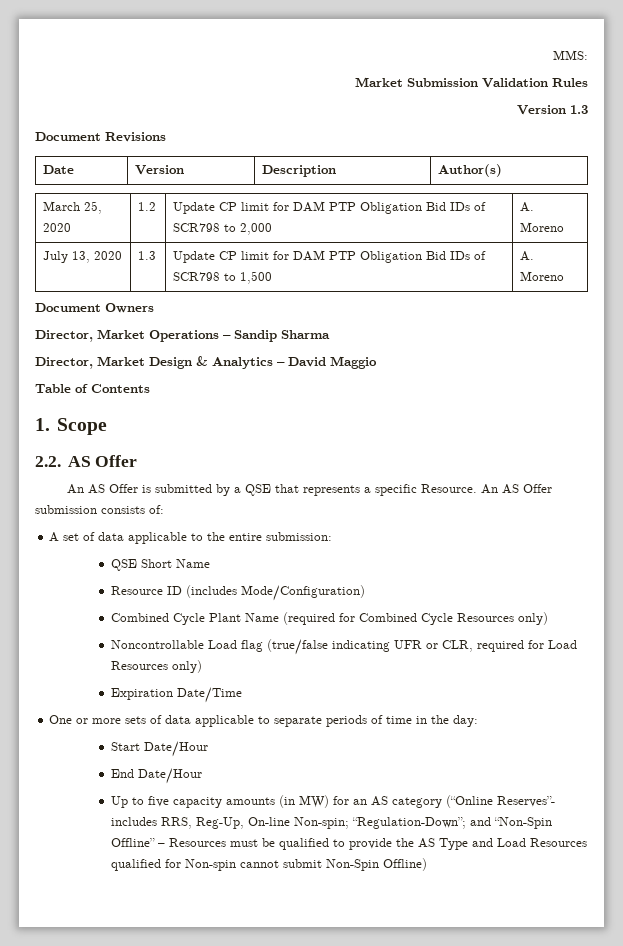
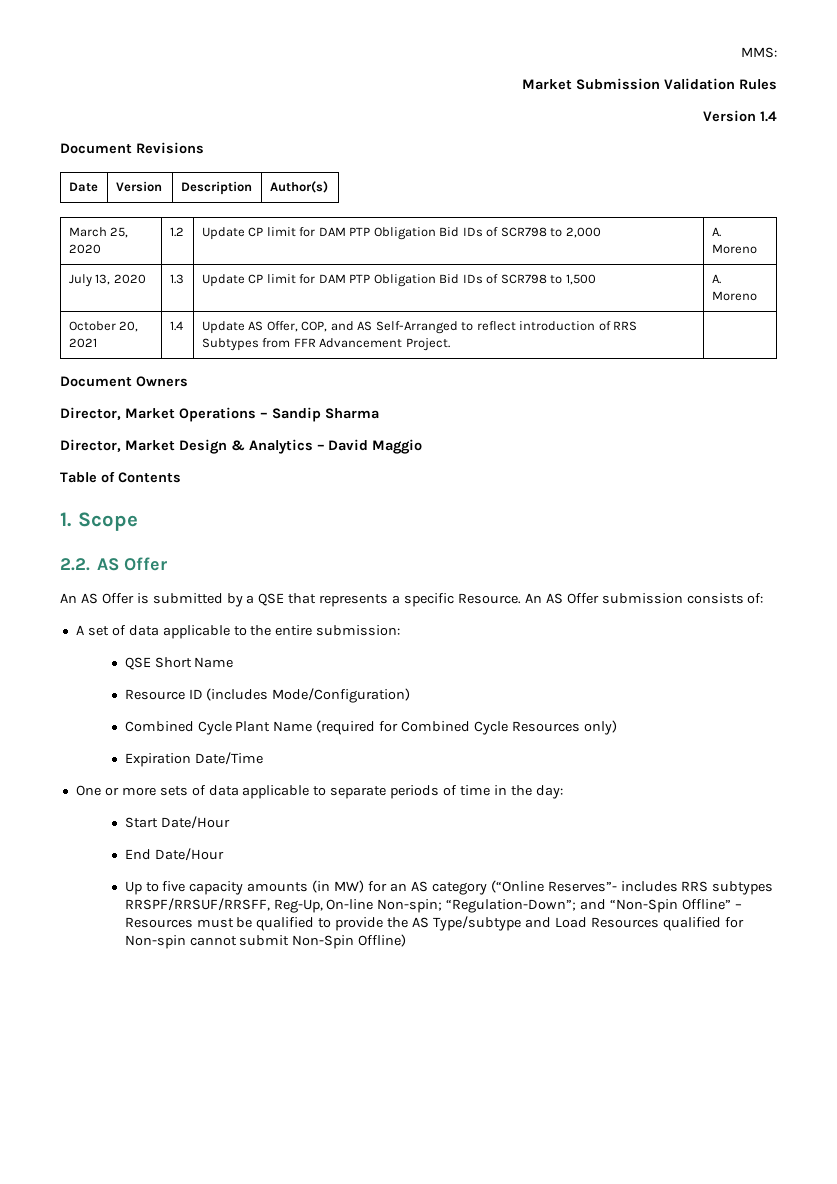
[570,105,588,114] 1.3 -> [760,111,777,122] 1.4
(564, 276) none -> [68,321,139,332] [68,338,97,348] [169,321,183,331] [201,321,638,334] [201,338,450,351] // October 20, 2021 | 1.4 | Update AS Offer, COP, and AS Self-Arranged to reflect introduction of RRS Subtypes from FFR Advancement Project. |
[110,639,577,655] [110,660,202,673] // Noncontrollable Load flag (true/false indicating UFR or CLR, required for Load Resources only) -> (617, 727) none
[160,817,192,829] RRS, -> [681,881,774,895] [124,898,270,911] RRS subtypes RRSPF/RRSUF/RRSFF,
[438,838,468,850] Type -> [432,916,521,931] Type/subtype

